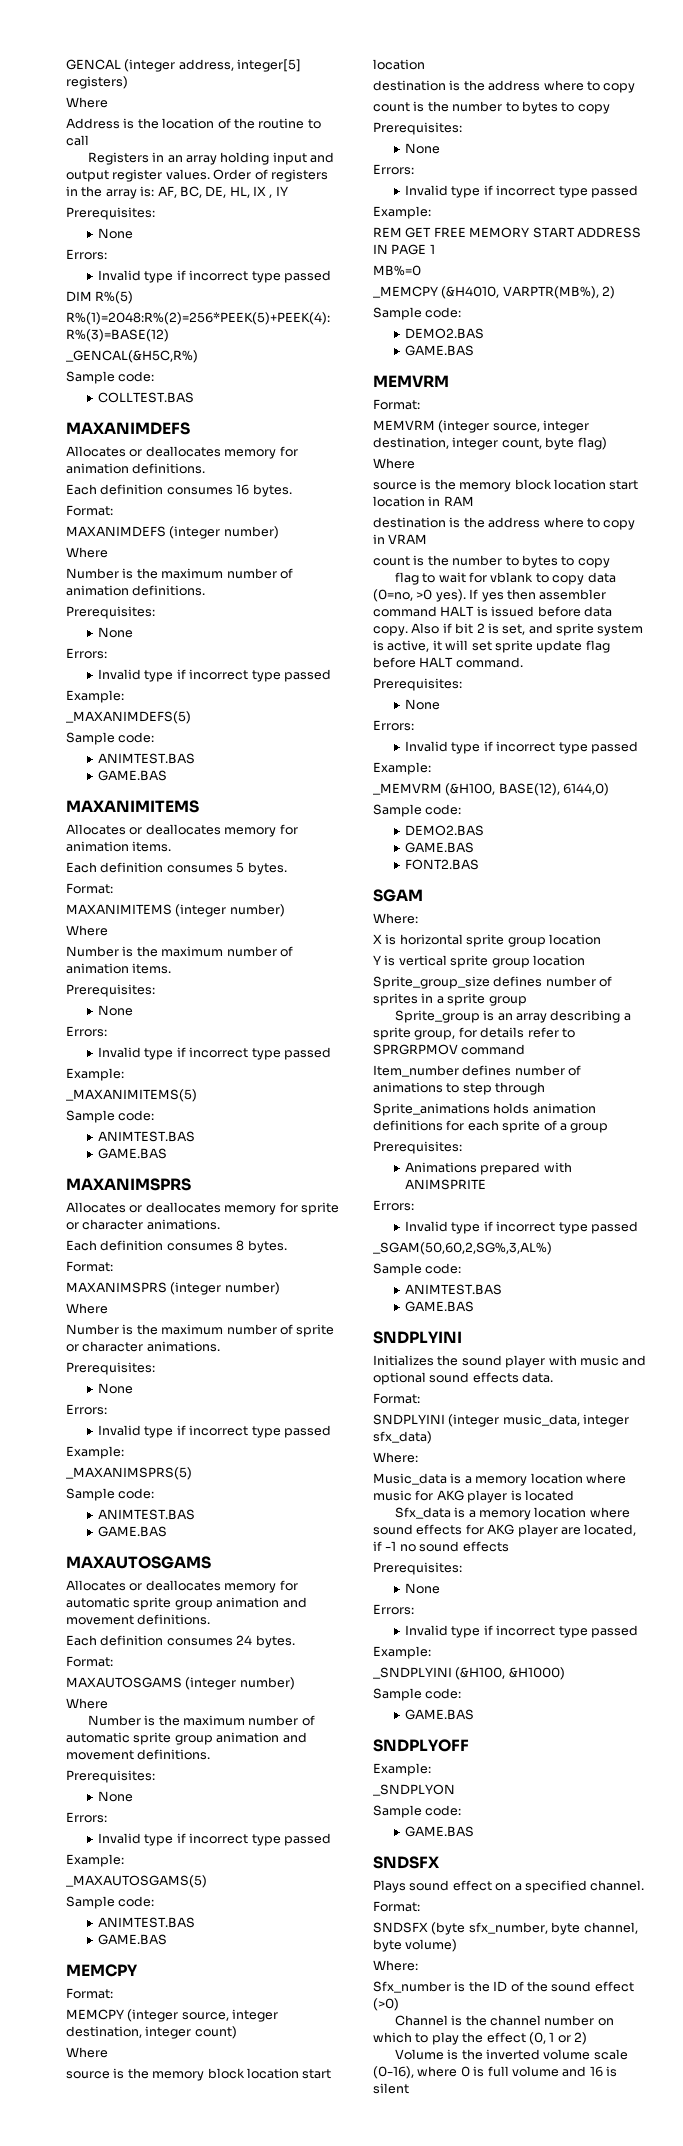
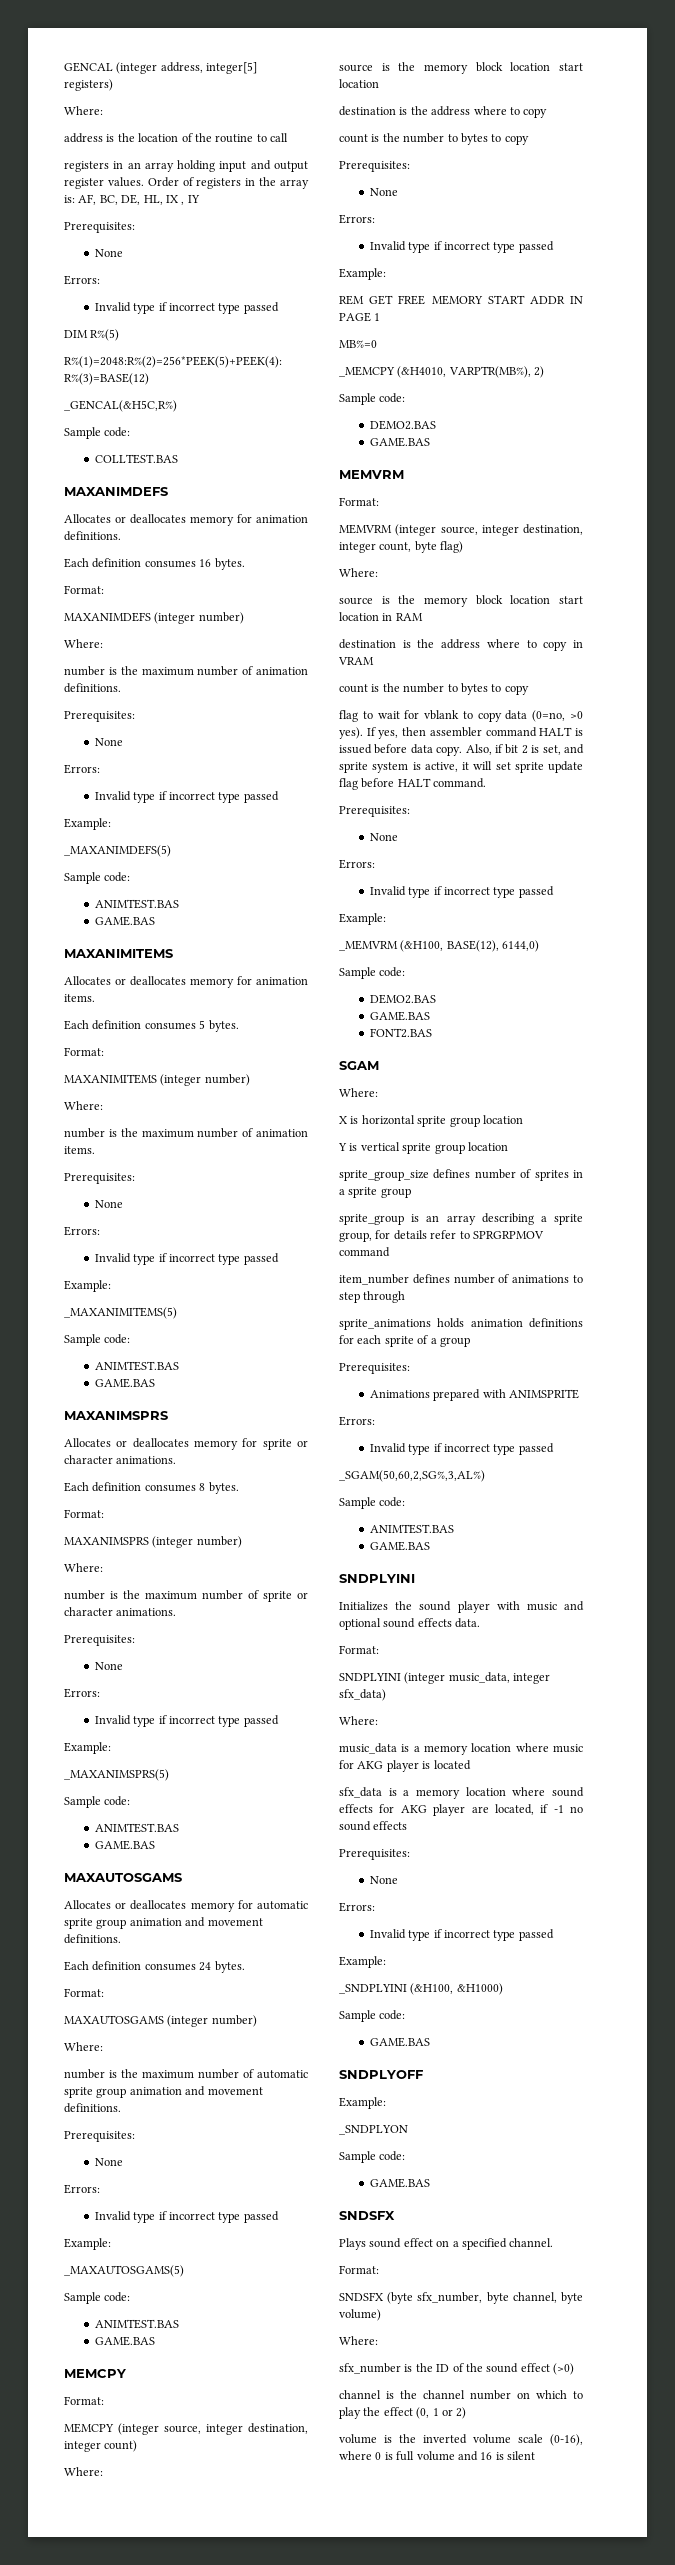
[66,97,108,108] [66,118,120,129] Where // Address -> [64,106,103,115] [64,133,103,143] Where: // address
[87,152,149,165] Registers -> [64,161,109,172] registers
[66,547,108,558] [66,568,119,579] Where // Number -> [64,639,103,648] [64,666,105,676] Where: // number
[66,925,108,936] [66,946,119,957] Where // Number -> [64,1101,103,1110] [64,1128,105,1138] Where: // number
[66,1303,108,1314] [66,1324,119,1335] Where // Number -> [64,1563,103,1572] [64,1590,105,1600] Where: // number
[66,1698,108,1709] [87,1715,141,1726] Where // Number -> [64,2042,103,2051] [64,2069,105,2079] Where: // number
[66,2047,108,2058] Where -> [64,2467,103,2476] Where:
[576,227,641,238] ADDRESS -> [529,296,565,304] ADDR
[373,458,415,469] Where -> [339,568,378,577] Where:
[481,592,504,602] yes -> [378,730,399,739] yes,
[411,623,440,634] Also -> [465,744,492,755] Also,
[373,976,490,989] Sprite_group_size -> [339,1170,429,1181] sprite_group_size
[394,1010,480,1023] Sprite_group -> [339,1214,404,1225] sprite_group
[373,1065,459,1077] Item_number -> [339,1274,409,1285] item_number
[373,1103,490,1116] Sprite_animations -> [339,1319,431,1330] sprite_animations
[373,1473,447,1485] Music_data -> [339,1743,397,1754] music_data
[394,1507,451,1519] Sfx_data -> [339,1787,382,1798] sfx_data
[373,1981,451,1993] Sfx_number -> [339,2363,401,2374] sfx_number
[394,2015,448,2026] Channel -> [339,2390,381,2399] channel
[394,2049,444,2060] Volume -> [339,2434,377,2444] volume

